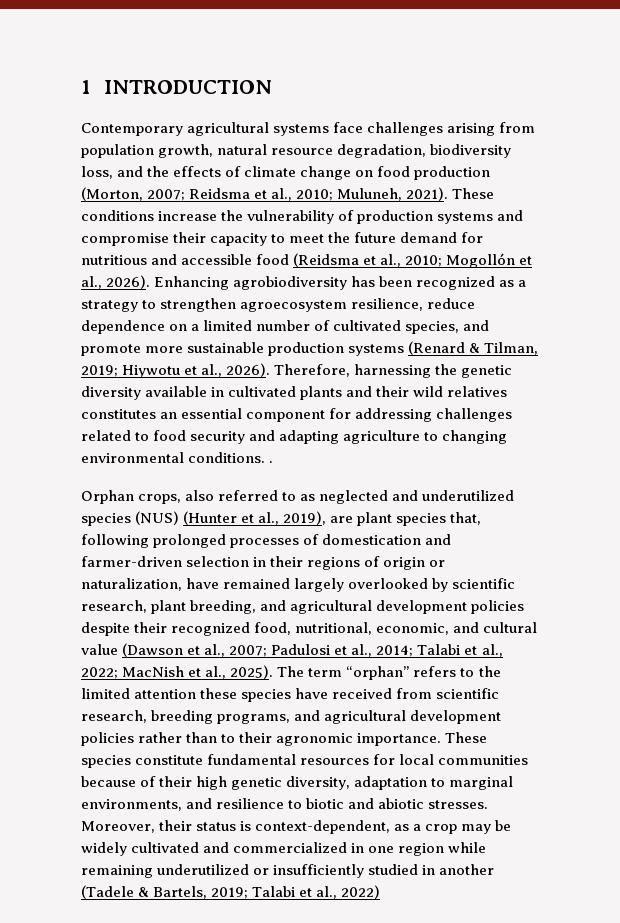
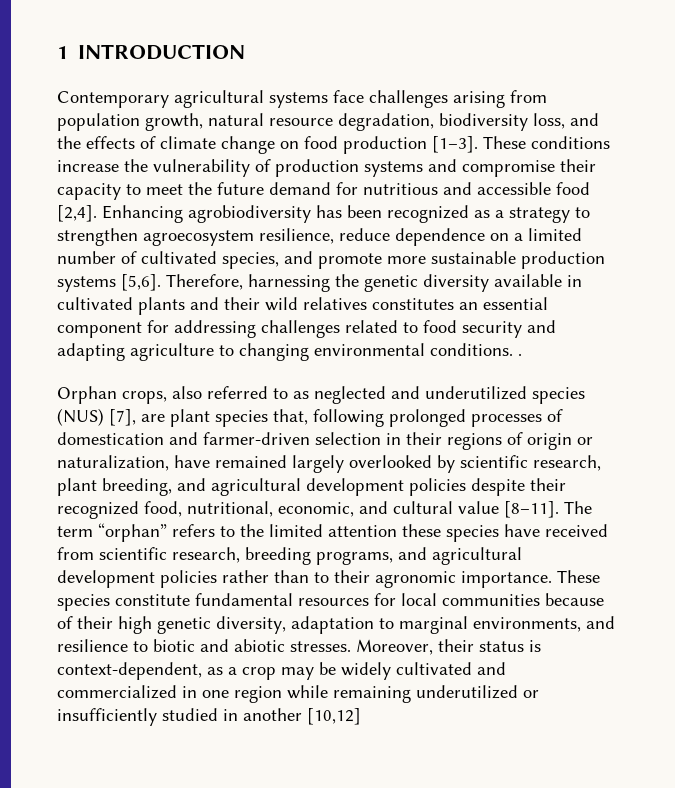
[81,187,449,201] (Morton, 2007; Reidsma et al., 2010; Muluneh, 2021). -> [432,136,478,153] [1–3].
[293,253,533,268] [81,275,151,289] (Reidsma et al., 2010; Mogollón et al., 2026). -> [57,205,97,222] [2,4].
[408,341,539,355] [81,363,271,378] (Renard & Tilman, 2019; Hiywotu et al., 2026). -> [121,274,161,291] [5,6].
[183,511,327,525] (Hunter et al., 2019), -> [109,409,136,426] [7],
[122,643,503,657] [81,665,274,679] (Dawson et al., 2007; Padulosi et al., 2014; Talabi et al., 2022; MacNish et al., 2025). -> [504,501,559,518] [8–11].
[81,885,381,899] (Tadele & Bartels, 2019; Talabi et al., 2022) -> [307,708,361,725] [10,12]

